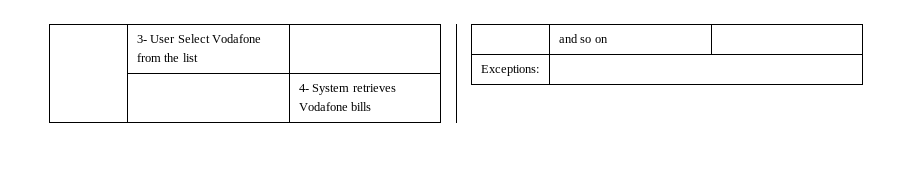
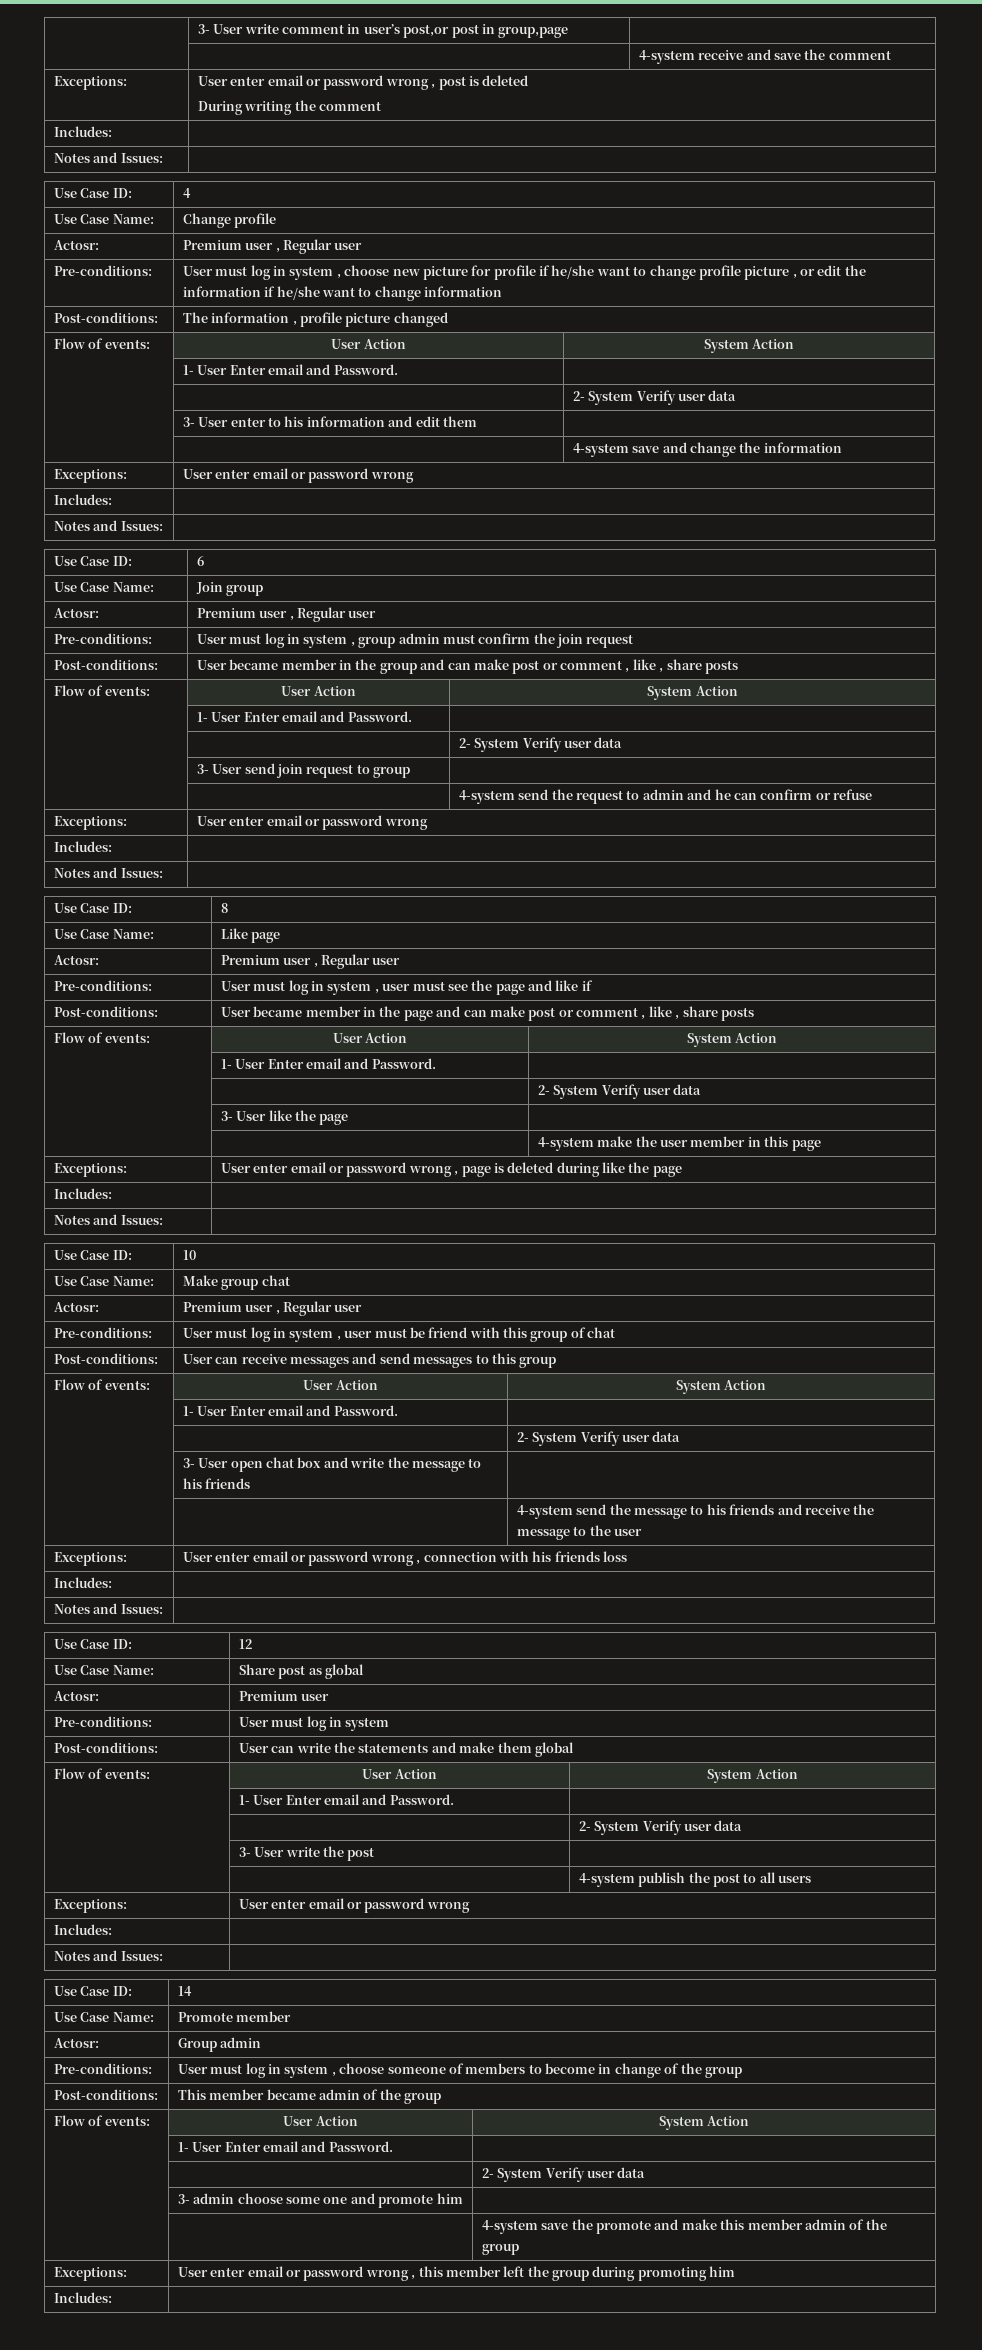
[136,34,262,43] [136,53,198,62] [298,84,396,95] [298,102,372,111] [558,34,608,43] [480,65,539,76] | 3- User Select Vodafone from the list | // | | 4- System retrieves Vodafone bills // | and so on | // Exceptions: -> [197,24,569,38] [638,49,891,64] [53,76,127,90] [197,75,529,90] [197,100,382,115] [53,126,112,137] [53,152,163,163] [53,188,132,198] [182,188,191,198] [53,214,154,224] [182,213,277,228] [53,240,99,250] [182,239,363,254] [53,265,152,276] [182,265,866,280] [182,286,503,301] [53,312,158,323] [182,312,448,327] [53,338,150,349] [331,339,406,349] [703,339,795,353] [182,364,398,375] [572,390,737,405] [182,416,477,427] [572,442,842,457] [53,469,127,483] [182,468,414,483] [53,494,112,505] [53,520,163,531] [53,556,132,566] [196,556,204,566] [53,582,154,592] [195,582,264,596] [53,608,99,618] [196,607,377,622] [53,633,152,644] [196,633,634,648] [53,659,158,670] [196,659,738,674] [53,685,150,696] [281,686,356,696] [647,686,738,700] [196,711,412,722] [458,737,623,752] [196,763,411,778] [458,789,873,804] [53,816,127,830] [196,815,428,830] [53,841,112,852] [53,867,163,878] [53,903,132,913] [220,903,228,913] [53,929,154,939] [220,928,281,943] [53,955,99,965] [220,954,401,969] [53,980,152,991] [220,980,593,995] [53,1006,158,1017] [220,1006,754,1021] [53,1032,150,1043] [332,1033,408,1043] [686,1033,778,1047] [220,1058,436,1069] [537,1084,702,1099] [220,1110,349,1125] [537,1136,821,1151] [53,1163,127,1177] [220,1162,682,1177] [53,1188,112,1199] [53,1214,163,1225] [53,1250,132,1260] [182,1250,196,1260] [53,1276,154,1286] [182,1275,290,1290] [53,1302,99,1312] [182,1301,363,1316] [53,1327,152,1338] [182,1327,616,1342] [53,1353,158,1364] [182,1353,557,1368] [53,1379,150,1390] [303,1380,378,1390] [675,1380,767,1394] [182,1405,398,1416] [516,1431,681,1446] [182,1457,482,1472] [182,1478,251,1489] [516,1504,875,1519] [516,1525,643,1540] [53,1552,127,1566] [182,1551,628,1566] [53,1577,112,1588] [53,1603,163,1614] [53,1639,132,1649] [238,1639,252,1649] [53,1665,154,1675] [238,1664,365,1679] [53,1691,99,1701] [238,1691,330,1701] [53,1716,152,1727] [238,1716,390,1731] [53,1742,158,1753] [238,1742,574,1757] [53,1768,150,1779] [362,1769,437,1779] [707,1769,798,1783] [238,1794,454,1805] [578,1820,743,1835] [238,1846,375,1861] [578,1872,812,1887] [53,1899,127,1913] [238,1898,470,1913] [53,1924,112,1935] [53,1950,163,1961] [53,1986,132,1996] [177,1986,192,1996] [53,2012,154,2022] [177,2011,292,2022] [53,2038,99,2048] [177,2037,262,2052] [53,2063,152,2074] [177,2063,742,2078] [53,2089,158,2100] [177,2089,442,2104] [53,2115,150,2126] [283,2116,358,2126] [658,2116,750,2130] [177,2141,393,2152] [481,2167,646,2182] [177,2193,463,2208] [481,2219,887,2234] [481,2243,519,2255] [53,2267,127,2281] [177,2266,736,2281] [53,2292,112,2303] | 3- User write comment in user’s post,or post in group,page | // | | 4-system receive and save the comment // Exceptions: | User enter email or password wrong , post is deleted // During writing the comment // Includes: | // Notes and Issues: | // Use Case ID: | 4 // Use Case Name: | Change profile // Actosr: | Premium user , Regular user // Pre-conditions: | User must log in system , choose new picture for profile if he/she want to change profile picture , or edit the information if he/she want to change information // Post-conditions: | The information , profile picture changed // Flow of events: | User Action | System Action // | 1- User Enter email and Password. | // | | 2- System Verify user data // | 3- User enter to his information and edit them | // | | 4-system save and change the information // Exceptions: | User enter email or password wrong // Includes: | // Notes and Issues: | // Use Case ID: | 6 // Use Case Name: | Join group // Actosr: | Premium user , Regular user // Pre-conditions: | User must log in system , group admin must confirm the join request // Post-conditions: | User became member in the group and can make post or comment , like , share posts // Flow of events: | User Action | System Action // | 1- User Enter email and Password. | // | | 2- System Verify user data // | 3- User send join request to group | // | | 4-system send the request to admin and he can confirm or refuse // Exceptions: | User enter email or password wrong // Includes: | // Notes and Issues: | // Use Case ID: | 8 // Use Case Name: | Like page // Actosr: | Premium user , Regular user // Pre-conditions: | User must log in system , user must see the page and like if // Post-conditions: | User became member in the page and can make post or comment , like , share posts // Flow of events: | User Action | System Action // | 1- User Enter email and Password. | // | | 2- System Verify user data // | 3- User like the page | // | | 4-system make the user member in this page // Exceptions: | User enter email or password wrong , page is deleted during like the page // Includes: | // Notes and Issues: | // Use Case ID: | 10 // Use Case Name: | Make group chat // Actosr: | Premium user , Regular user // Pre-conditions: | User must log in system , user must be friend with this group of chat // Post-conditions: | User can receive messages and send messages to this group // Flow of events: | User Action | System Action // | 1- User Enter email and Password. | // | | 2- System Verify user data // | 3- User open chat box and write the message to his friends | // | | 4-system send the message to his friends and receive the message to the user // Exceptions: | User enter email or password wrong , connection with his friends loss // Includes: | // Notes and Issues: | // Use Case ID: | 12 // Use Case Name: | Share post as global // Actosr: | Premium user // Pre-conditions: | User must log in system // Post-conditions: | User can write the statements and make them global // Flow of events: | User Action | System Action // | 1- User Enter email and Password. | // | | 2- System Verify user data // | 3- User write the post | // | | 4-system publish the post to all users // Exceptions: | User enter email or password wrong // Includes: | // Notes and Issues: | // Use Case ID: | 14 // Use Case Name: | Promote member // Actosr: | Group admin // Pre-conditions: | User must log in system , choose someone of members to become in change of the group // Post-conditions: | This member became admin of the group // Flow of events: | User Action | System Action // | 1- User Enter email and Password. | // | | 2- System Verify user data // | 3- admin choose some one and promote him | // | | 4-system save the promote and make this member admin of the group // Exceptions: | User enter email or password wrong , this member left the group during promoting him // Includes:

